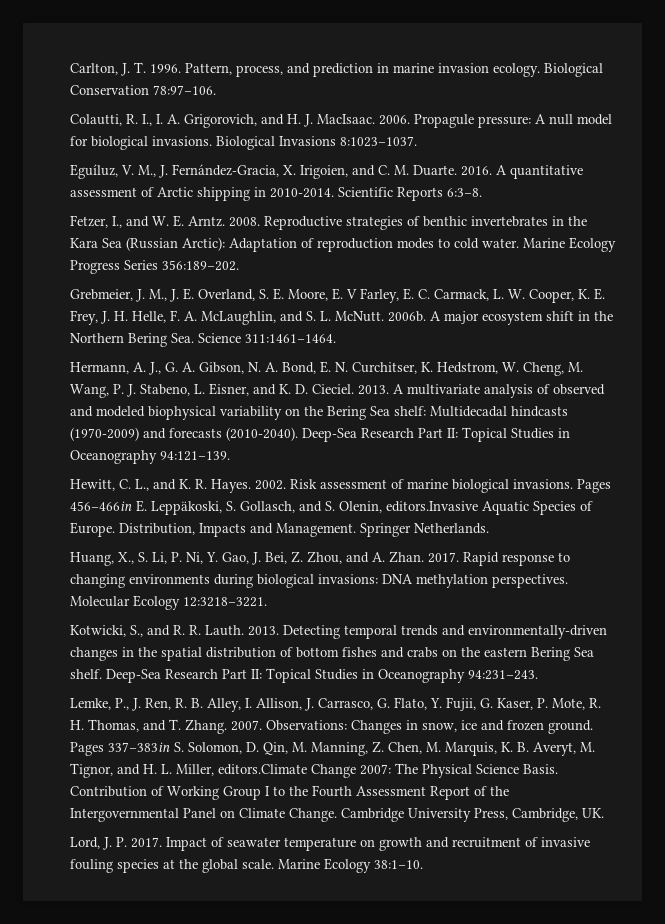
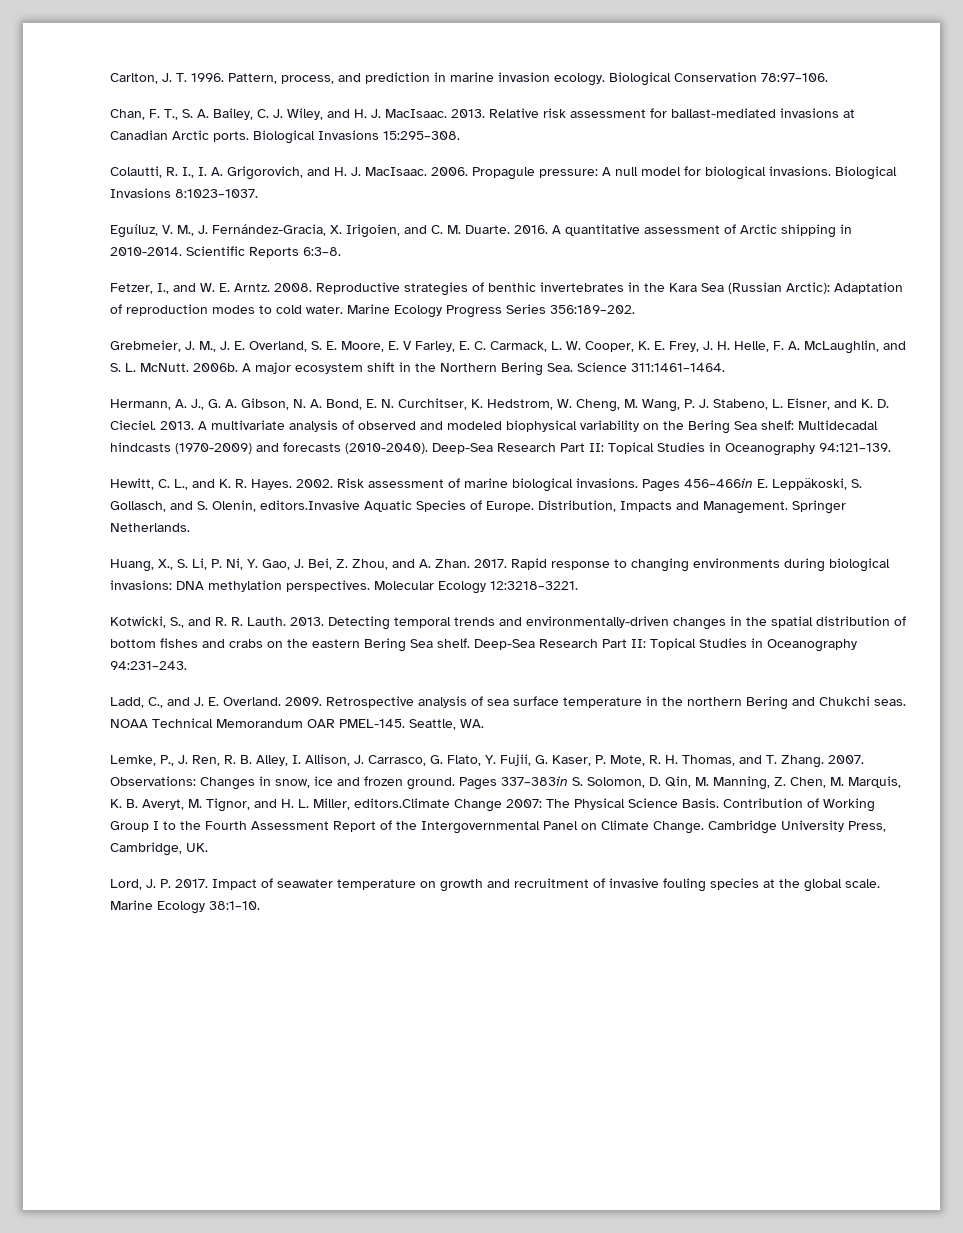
(217, 90) none -> [110,108,856,120] [110,130,461,144] // Chan, F. T., S. A. Bailey, C. J. Wiley, and H. J. MacIsaac. 2013. Relative risk assessment for ballast-mediated invasions at Canadian Arctic ports. Biological Invasions 15:295–308.
(539, 675) none -> [110,696,907,710] [110,718,485,730] // Ladd, C., and J. E. Overland. 2009. Retrospective analysis of sea surface temperature in the northern Bering and Chukchi seas. NOAA Technical Memorandum OAR PMEL-145. Seattle, WA.

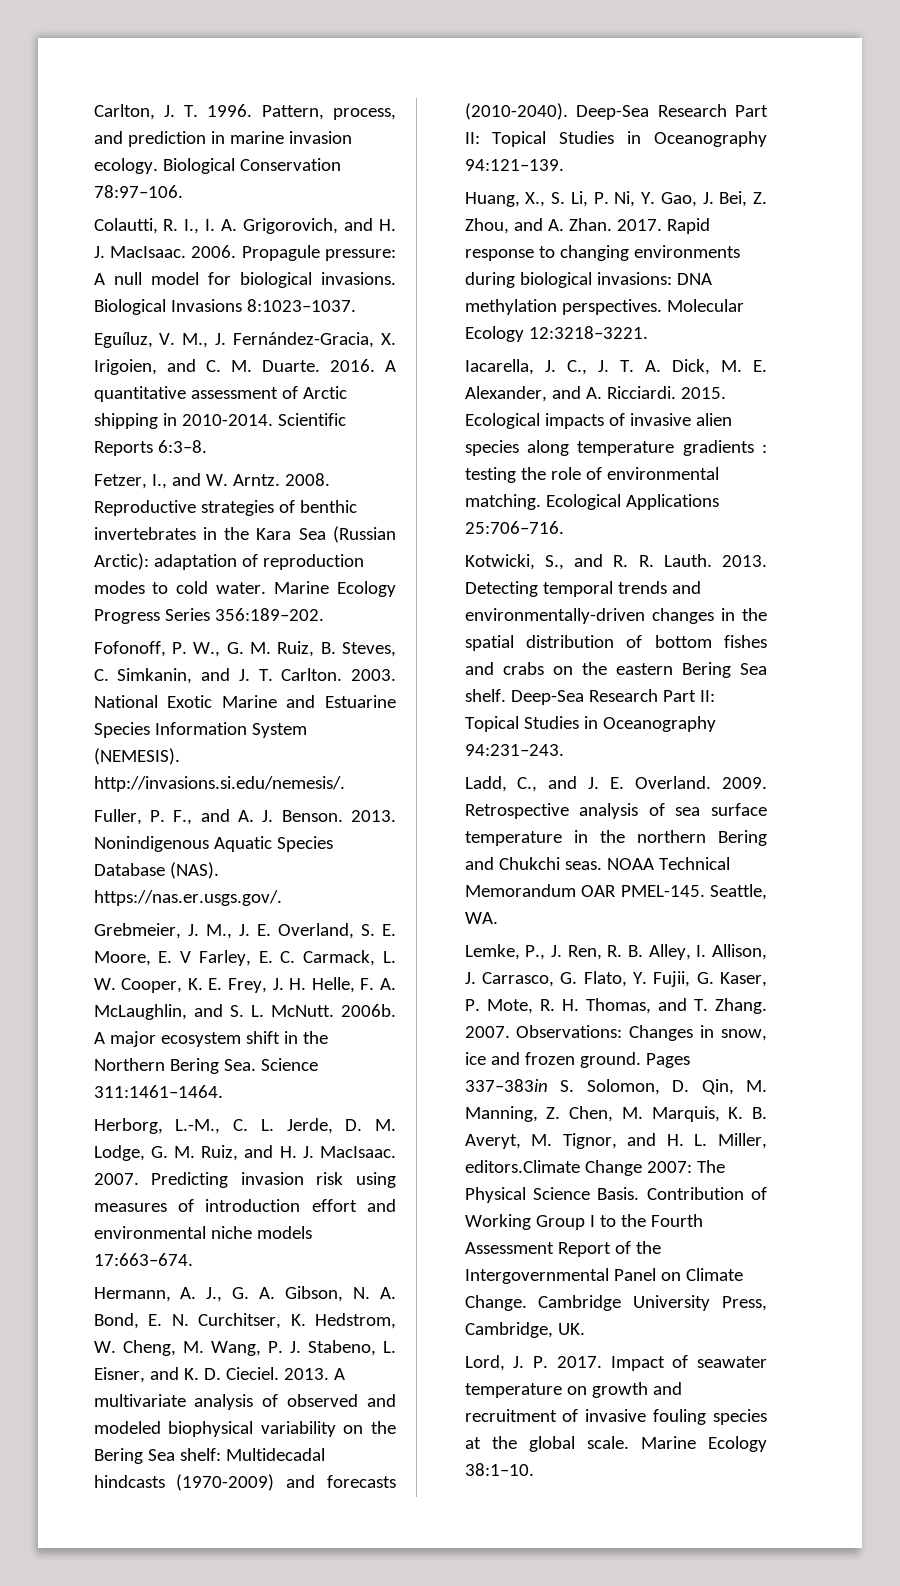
[110,108,856,120] [110,130,461,144] // Chan, F. T., S. A. Bailey, C. J. Wiley, and H. J. MacIsaac. 2013. Relative risk assessment for ballast-mediated invasions at Canadian Arctic ports. Biological Invasions 15:295–308. -> (183, 191) none
[219,283,231,292] E. -> (228, 480) none
[834,282,904,294] Adaptation -> [153,554,237,570] adaptation
(636, 309) none -> [93,641,396,657] [93,668,396,684] [93,695,396,708] [93,722,307,738] [93,748,180,765] [93,776,345,792] [93,809,396,825] [93,836,333,852] [93,862,219,879] [93,890,282,906] // Fofonoff, P. W., G. M. Ruiz, B. Steves, C. Simkanin, and J. T. Carlton. 2003. National Exotic Marine and Estuarine Species Information System (NEMESIS). http://invasions.si.edu/nemesis/. // Fuller, P. F., and A. J. Benson. 2013. Nonindigenous Aquatic Species Database (NAS). https://nas.er.usgs.gov/.
(726, 367) none -> [93,1118,396,1134] [93,1145,397,1161] [93,1172,396,1188] [93,1199,396,1212] [93,1226,312,1239] [93,1253,193,1266] // Herborg, L.-M., C. L. Jerde, D. M. Lodge, G. M. Ruiz, and H. J. MacIsaac. 2007. Predicting invasion risk using measures of introduction effort and environmental niche models 17:663–674.
[110,478,863,492] [110,500,847,514] [110,523,191,532] // Hewitt, C. L., and K. R. Hayes. 2002. Risk assessment of marine biological invasions. Pages 456–466in E. Leppäkoski, S. Gollasch, and S. Olenin, editors.Invasive Aquatic Species of Europe. Distribution, Impacts and Management. Springer Netherlands. -> (564, 165) none
(579, 585) none -> [464,359,767,375] [464,386,726,402] [464,413,732,429] [464,440,767,456] [464,467,719,483] [464,494,719,510] [464,521,564,534] // Iacarella, J. C., J. T. A. Dick, M. E. Alexander, and A. Ricciardi. 2015. Ecological impacts of invasive alien species along temperature gradients : testing the role of environmental matching. Ecological Applications 25:706–716.

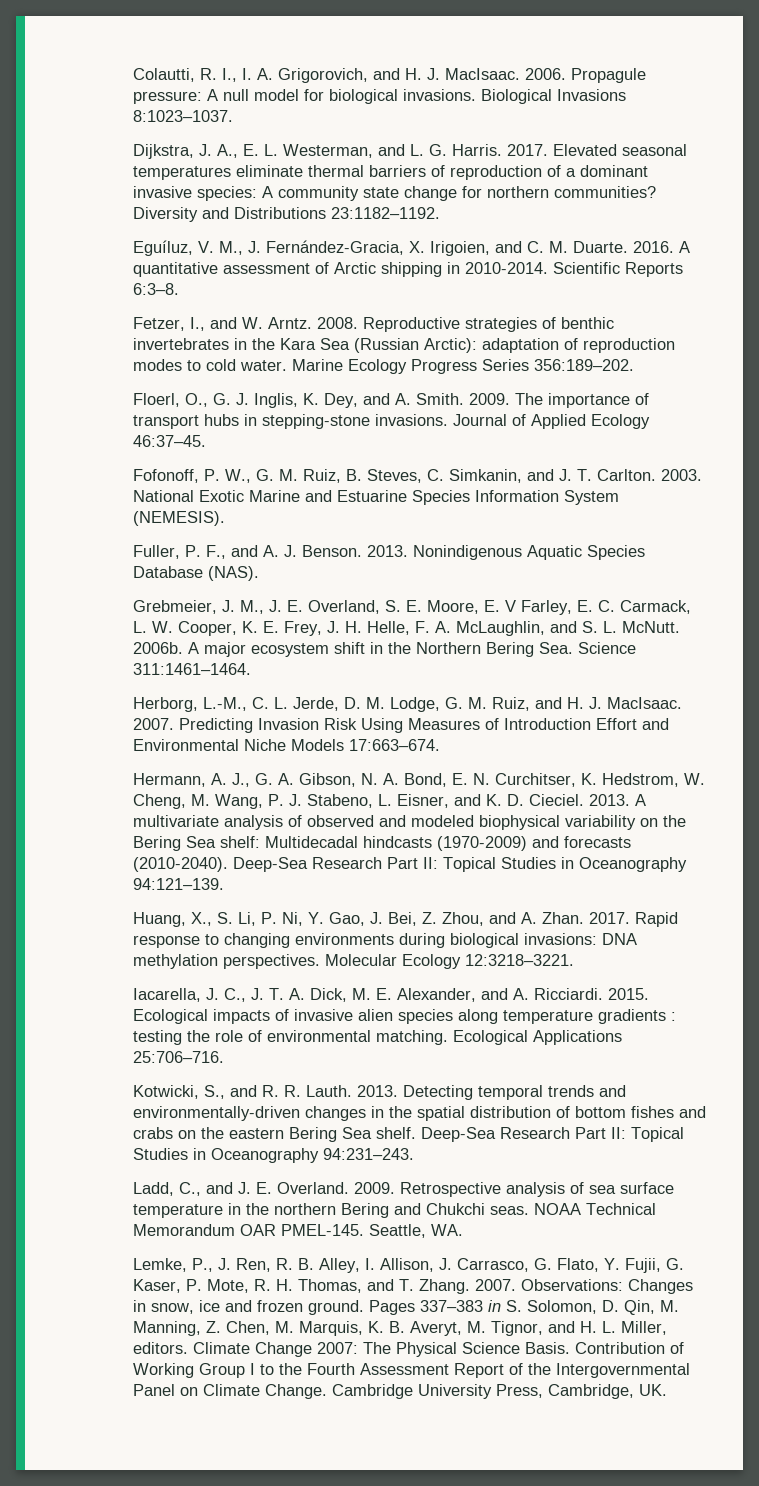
[93,104,396,120] [93,131,352,147] [93,158,341,174] [93,185,183,198] Carlton, J. T. 1996. Pattern, process, and prediction in marine invasion ecology. Biological Conservation 78:97–106. // -> (133, 75) none
(356, 305) none -> [133,144,688,159] [133,165,649,180] [133,186,657,201] [133,207,441,222] // Dijkstra, J. A., E. L. Westerman, and L. G. Harris. 2017. Elevated seasonal temperatures eliminate thermal barriers of reproduction of a dominant invasive species: A community state change for northern communities? Diversity and Distributions 23:1182–1192.
(324, 614) none -> [133,393,650,408] [133,414,651,429] [133,435,207,447] // Floerl, O., G. J. Inglis, K. Dey, and A. Smith. 2009. The importance of transport hubs in stepping-stone invasions. Journal of Applied Ecology 46:37–45.
[93,776,345,792] http://invasions.si.edu/nemesis/. -> (226, 518) none
[93,890,282,906] https://nas.er.usgs.gov/. -> (260, 573) none
[240,1172,396,1188] [93,1199,396,1212] [93,1226,312,1239] invasion risk using measures of introduction effort and environmental niche models -> [258,718,670,733] [133,739,345,751] Invasion Risk Using Measures of Introduction Effort and Environmental Niche Models
[464,1079,548,1092] 337–383in -> [420,1300,502,1312] 337–383 in
[464,1160,580,1173] editors.Climate -> [133,1342,251,1354] editors. Climate
[464,1355,767,1371] [464,1382,682,1398] [464,1409,767,1425] [464,1436,767,1452] [464,1463,534,1476] // Lord, J. P. 2017. Impact of seawater temperature on growth and recruitment of invasive fouling species at the global scale. Marine Ecology 38:1–10. -> (668, 1390) none

